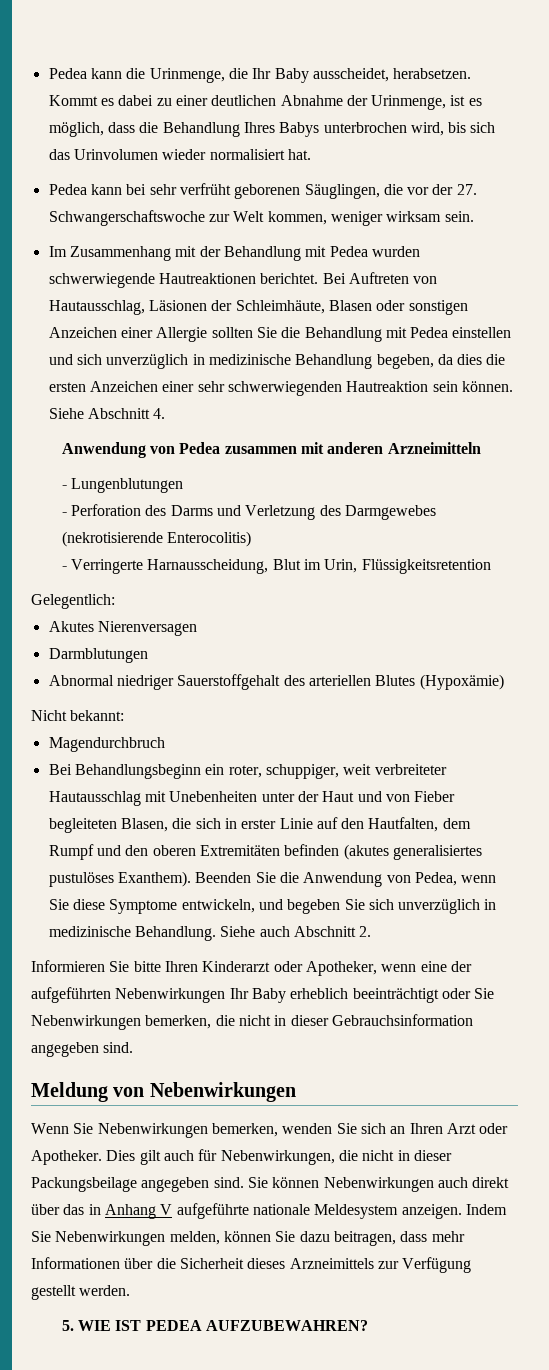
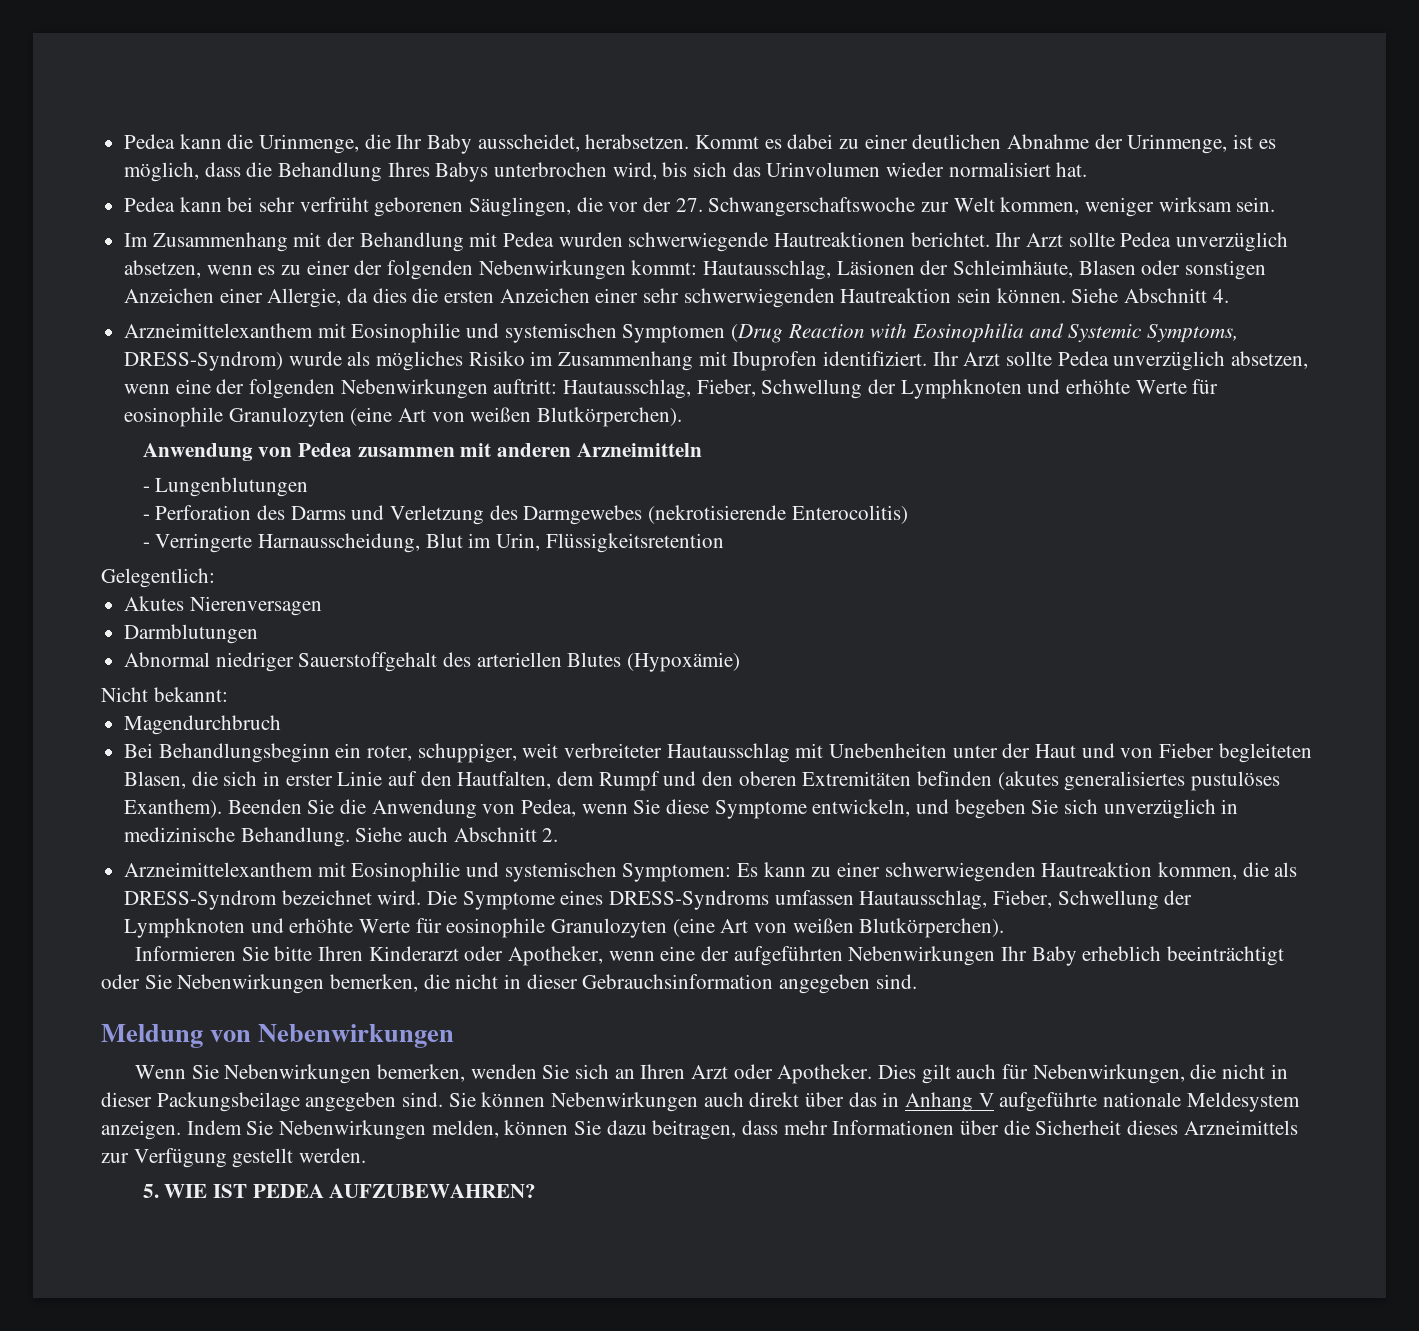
[322,272,438,284] Bei Auftreten von -> [995,232,1289,252] [124,260,698,280] Ihr Arzt sollte Pedea unverzüglich absetzen, wenn es zu einer der folgenden Nebenwirkungen kommt:
[156,327,512,342] [48,354,434,369] Allergie sollten Sie die Behandlung mit Pedea einstellen und sich unverzüglich in medizinische Behandlung begeben, -> [267,288,342,308] Allergie,
(166, 413) none -> [124,323,1239,343] [124,351,1309,371] [124,379,1219,399] [124,407,683,427] // Arzneimittelexanthem mit Eosinophilie und systemischen Symptomen (Drug Reaction with Eosinophilia and Systemic Symptoms, DRESS-Syndrom) wurde als mögliches Risiko im Zusammenhang mit Ibuprofen identifiziert. Ihr Arzt sollte Pedea unverzüglich absetzen, wenn eine der folgenden Nebenwirkungen auftritt: Hautausschlag, Fieber, Schwellung der Lymphknoten und erhöhte Werte für eosinophile Granulozyten (eine Art von weißen Blutkörperchen).
(372, 931) none -> [124,862,1298,882] [124,890,1193,910] [124,918,1005,938] // Arzneimittelexanthem mit Eosinophilie und systemischen Symptomen: Es kann zu einer schwerwiegenden Hautreaktion kommen, die als DRESS-Syndrom bezeichnet wird. Die Symptome eines DRESS-Syndroms umfassen Hautausschlag, Fieber, Schwellung der Lymphknoten und erhöhte Werte für eosinophile Granulozyten (eine Art von weißen Blutkörperchen).

